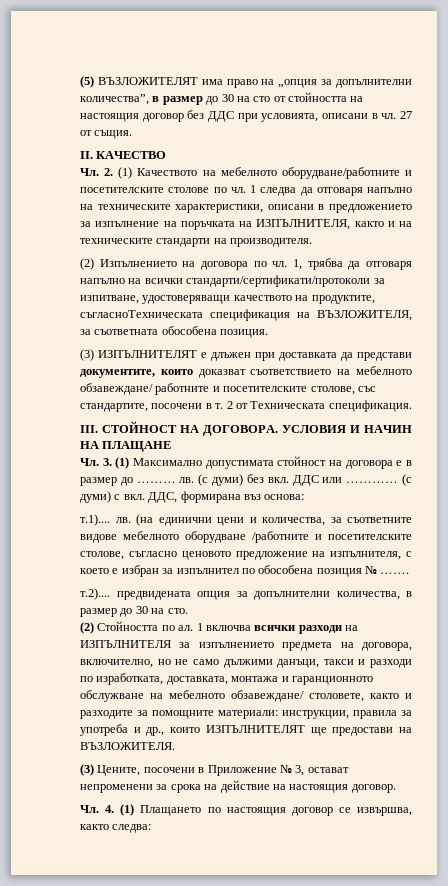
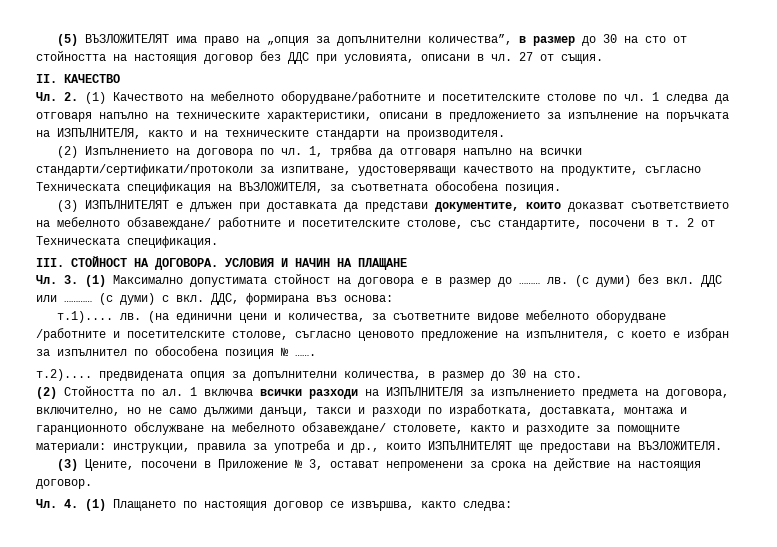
[80,310,203,318] съгласноТехническата -> [645,166,701,173] [36,182,120,191] съгласно Техническата

